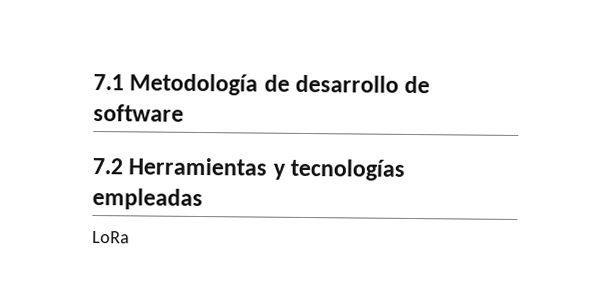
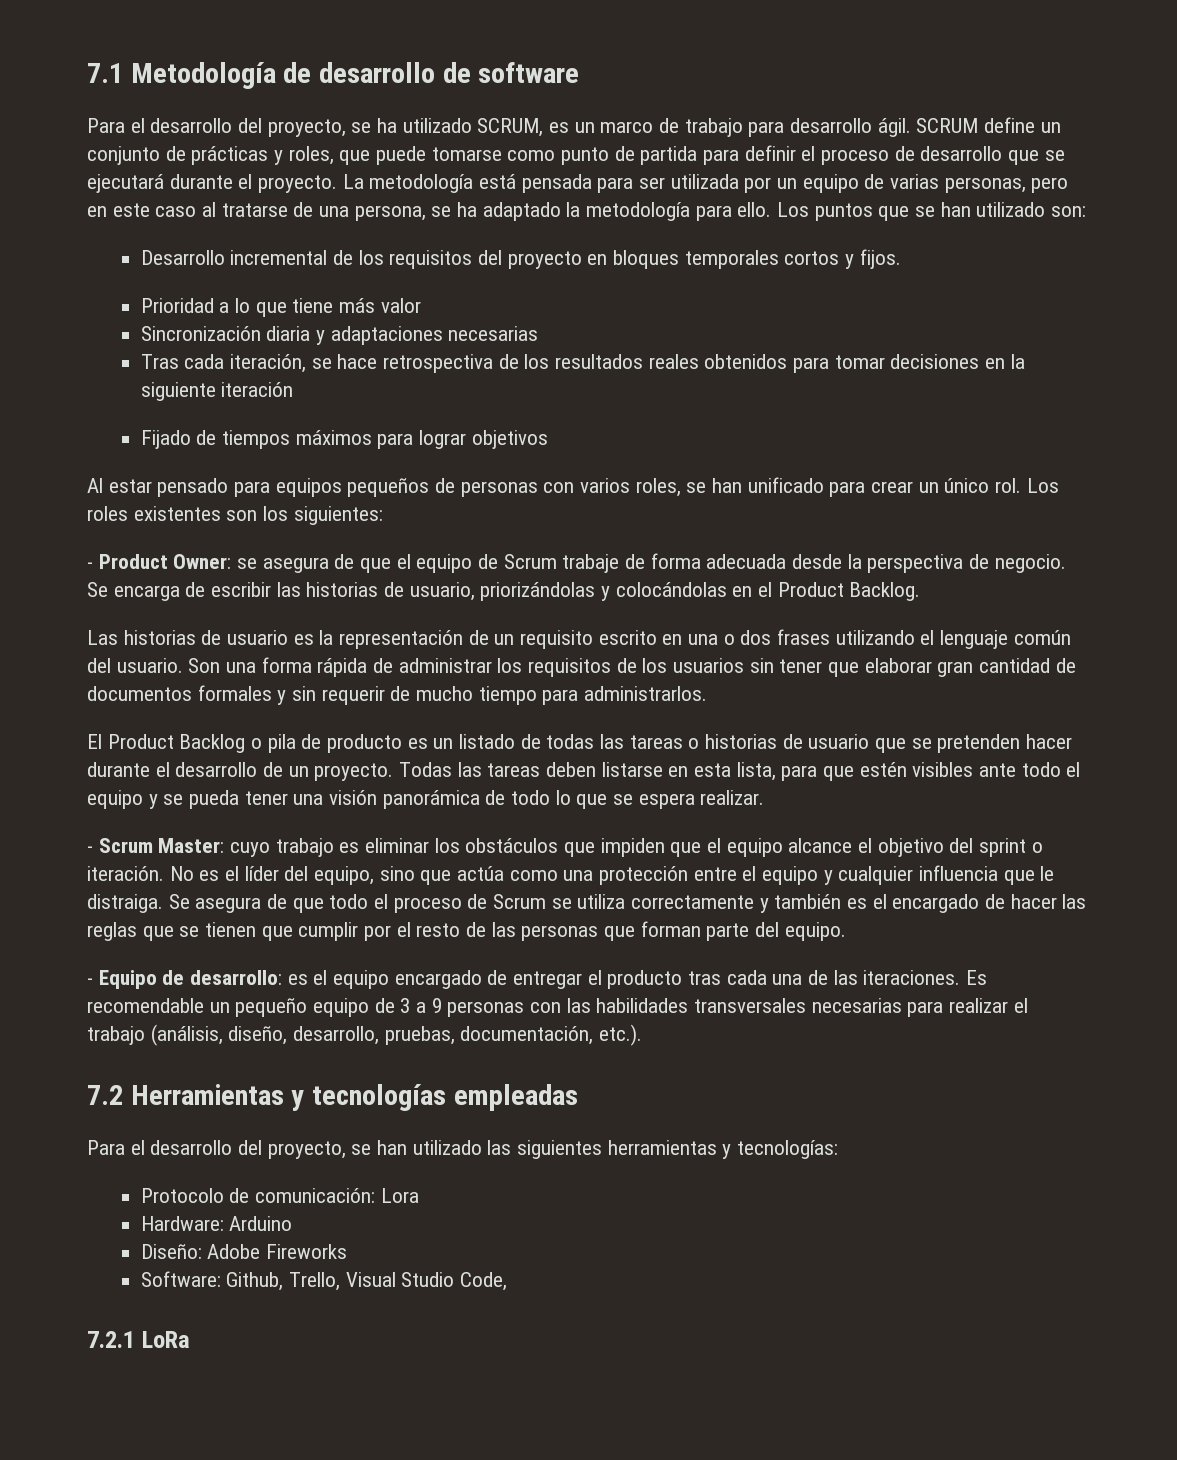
(184, 112) none -> [87,117,1061,137] [87,145,1065,165] [87,174,1069,193] [87,202,1087,221] [140,249,901,269] [140,298,421,317] [140,326,539,345] [140,354,1025,373] [140,382,294,401] [140,430,548,449] [87,477,1059,497] [87,506,383,525] [87,553,1066,573] [87,582,921,601] [87,629,1071,649] [87,657,1076,677] [87,685,708,705] [87,734,1073,753] [87,762,1081,781] [87,790,765,809] [87,838,1043,857] [87,865,1055,885] [87,894,1087,913] [87,921,846,941] [87,970,988,989] [87,998,1028,1017] [87,1024,643,1046] // Para el desarrollo del proyecto, se ha utilizado SCRUM, es un marco de trabajo para desarrollo ágil. SCRUM define un conjunto de prácticas y roles, que puede tomarse como punto de partida para definir el proceso de desarrollo que se ejecutará durante el proyecto. La metodología está pensada para ser utilizada por un equipo de varias personas, pero en este caso al tratarse de una persona, se ha adaptado la metodología para ello. Los puntos que se han utilizado son: // Desarrollo incremental de los requisitos del proyecto en bloques temporales cortos y fijos. // Prioridad a lo que tiene más valor // Sincronización diaria y adaptaciones necesarias // Tras cada iteración, se hace retrospectiva de los resultados reales obtenidos para tomar decisiones en la siguiente iteración // Fijado de tiempos máximos para lograr objetivos // Al estar pensado para equipos pequeños de personas con varios roles, se han unificado para crear un único rol. Los roles existentes son los siguientes: // - Product Owner: se asegura de que el equipo de Scrum trabaje de forma adecuada desde la perspectiva de negocio. Se encarga de escribir las historias de usuario, priorizándolas y colocándolas en el Product Backlog. // Las historias de usuario es la representación de un requisito escrito en una o dos frases utilizando el lenguaje común del usuario. Son una forma rápida de administrar los requisitos de los usuarios sin tener que elaborar gran cantidad de documentos formales y sin requerir de mucho tiempo para administrarlos. // El Product Backlog o pila de producto es un listado de todas las tareas o historias de usuario que se pretenden hacer durante el desarrollo de un proyecto. Todas las tareas deben listarse en esta lista, para que estén visibles ante todo el equipo y se pueda tener una visión panorámica de todo lo que se espera realizar. // - Scrum Master: cuyo trabajo es eliminar los obstáculos que impiden que el equipo alcance el objetivo del sprint o iteración. No es el líder del equipo, sino que actúa como una protección entre el equipo y cualquier influencia que le distraiga. Se asegura de que todo el proceso de Scrum se utiliza correctamente y también es el encargado de hacer las reglas que se tienen que cumplir por el resto de las personas que forman parte del equipo. // - Equipo de desarrollo: es el equipo encargado de entregar el producto tras cada una de las iteraciones. Es recomendable un pequeño equipo de 3 a 9 personas con las habilidades transversales necesarias para realizar el trabajo (análisis, diseño, desarrollo, pruebas, documentación, etc.).
(203, 199) none -> [87,1140,839,1159] [140,1188,419,1203] [140,1216,293,1231] [140,1244,347,1259] [140,1271,507,1291] [87,1331,135,1348] Para el desarrollo del proyecto, se han utilizado las siguientes herramientas y tecnologías: // Protocolo de comunicación: Lora // Hardware: Arduino // Diseño: Adobe Fireworks // Software: Github, Trello, Visual Studio Code, // 7.2.1

